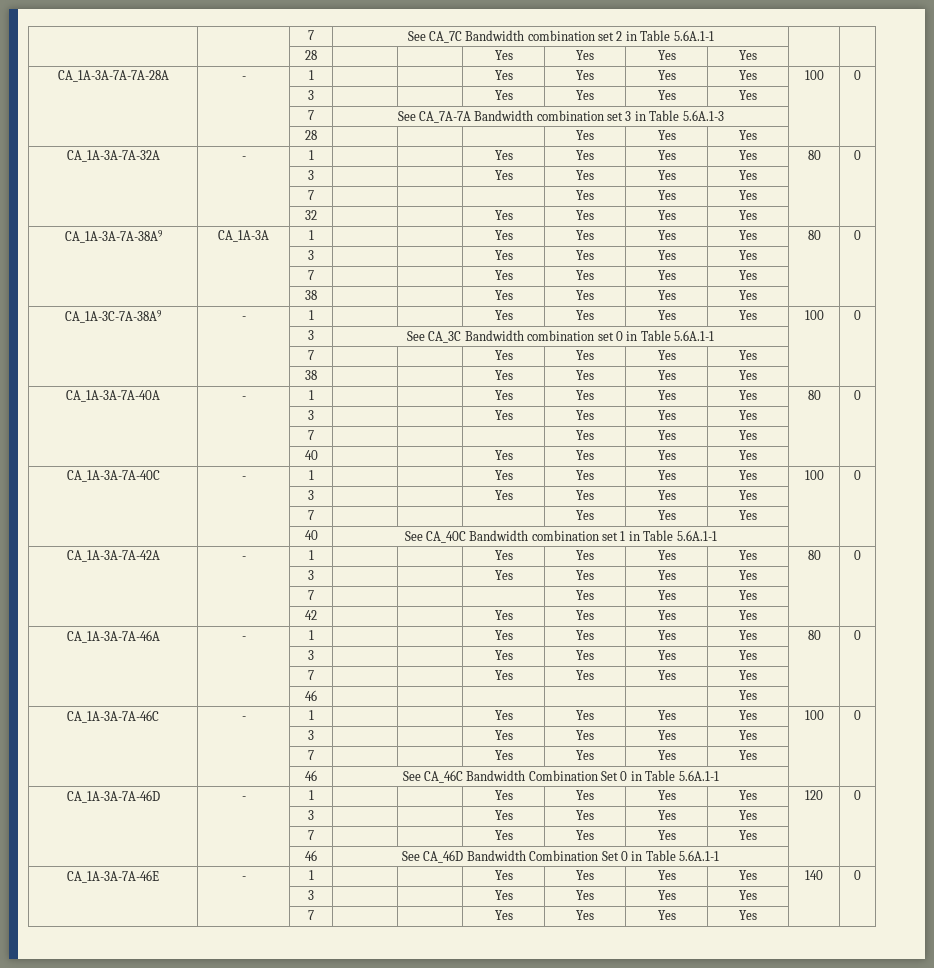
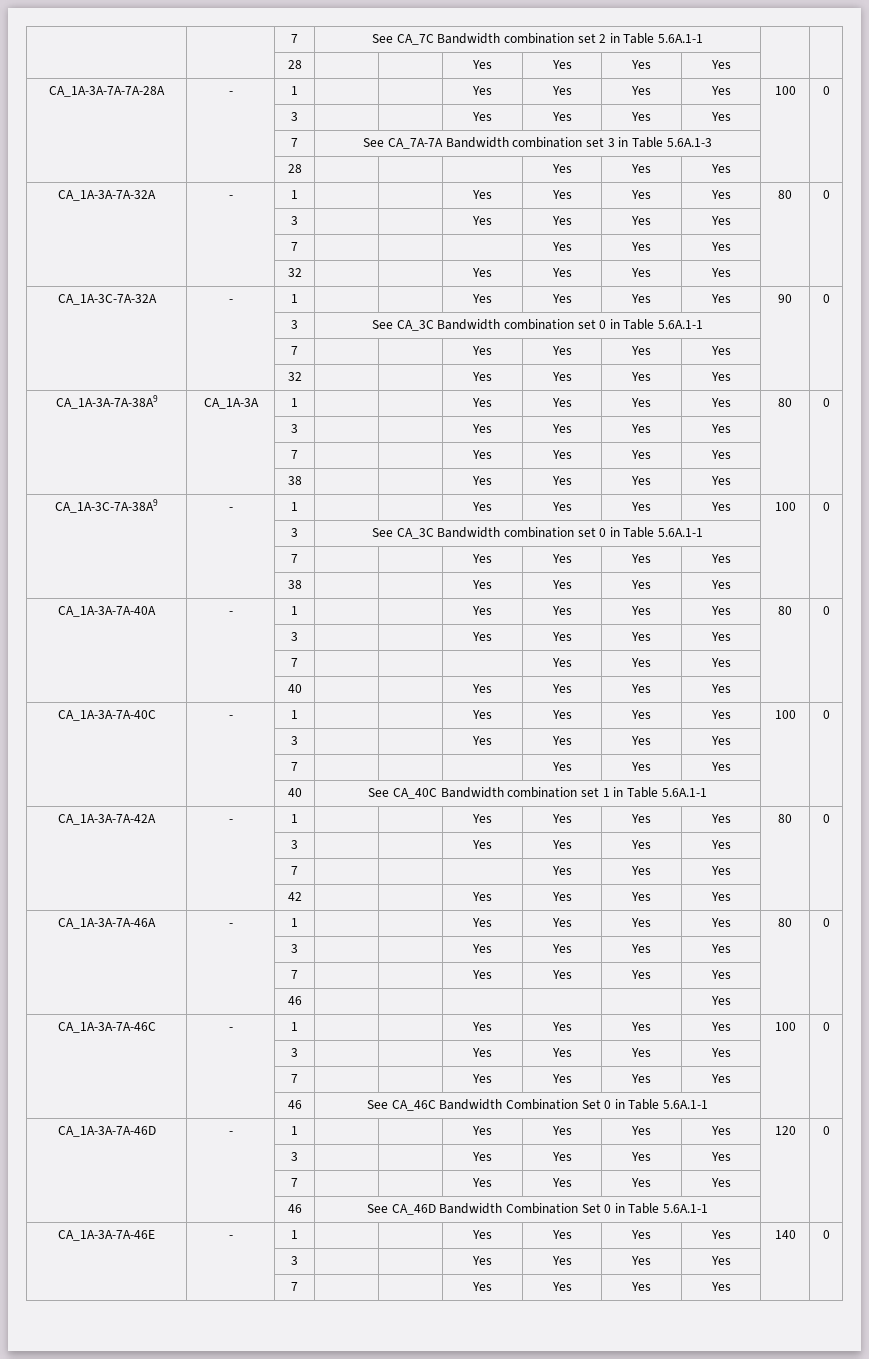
(757, 215) none -> [57,294,157,305] [228,299,233,303] [291,294,298,303] [472,294,492,303] [551,294,572,303] [631,294,651,303] [710,294,731,303] [778,294,792,303] [822,294,830,303] [291,320,298,329] [371,319,704,331] [291,346,298,355] [472,346,492,355] [551,346,572,355] [631,346,651,355] [710,346,731,355] [287,372,302,381] [472,372,492,381] [551,372,572,381] [631,372,651,381] [710,372,731,381] // CA_1A-3C-7A-32A | - | 1 | | | Yes | Yes | Yes | Yes | 90 | 0 // | | 3 | See CA_3C Bandwidth combination set 0 in Table 5.6A.1-1 | | // | | 7 | | | Yes | Yes | Yes | Yes | | // | | 32 | | | Yes | Yes | Yes | Yes | |

